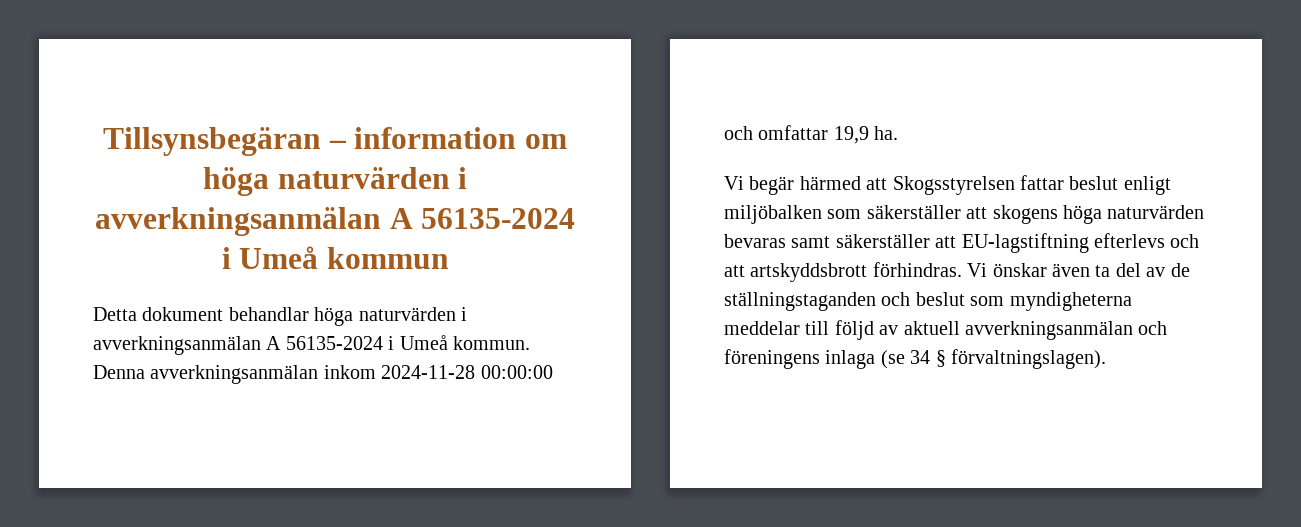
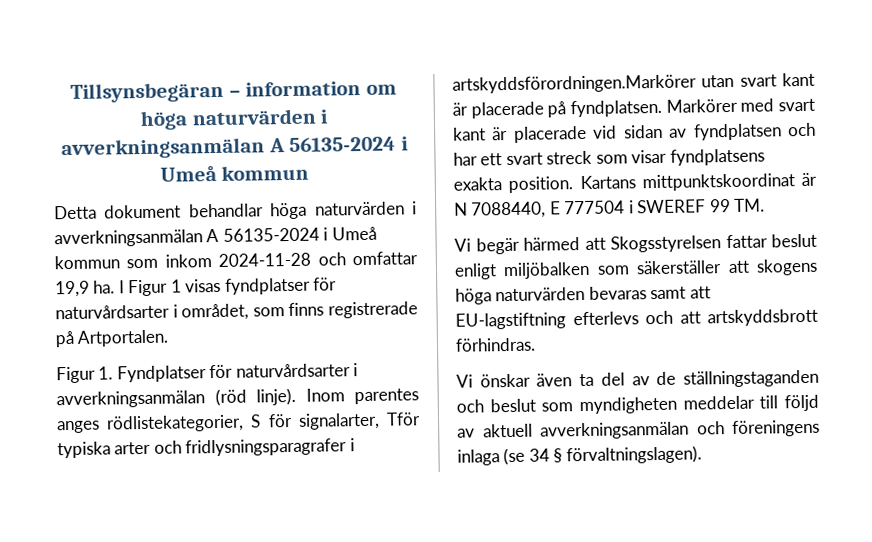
[452,336,530,350] [93,365,319,384] kommun. Denna avverkningsanmälan -> [54,255,159,270] kommun som
[480,365,553,379] 00:00:00 -> (312, 259) none
(899, 133) none -> [118,277,338,297] [55,301,418,321] [55,329,169,348] [56,363,359,384] [56,387,419,409] [57,412,421,434] [57,438,355,459] [452,72,815,94] [452,98,815,119] [453,122,816,143] [453,148,765,166] [453,172,817,193] [454,198,766,219] I Figur 1 visas fyndplatser för naturvårdsarter i området, som finns registrerade på Artportalen. // Figur 1. Fyndplatser för naturvårdsarter i avverkningsanmälan (röd linje). Inom parentes anges rödlistekategorier, S för signalarter, Tför typiska arter och fridlysningsparagrafer i artskyddsförordningen.Markörer utan svart kant är placerade på fyndplatsen. Markörer med svart kant är placerade vid sidan av fyndplatsen och har ett svart streck som visar fyndplatsens exakta position. Kartans mittpunktskoordinat är N 7088440, E 777504 i SWEREF 99 TM.
[835,234,930,248] säkerställer -> (687, 293) none
(962, 269) none -> (536, 344) //
[1009,292,1132,311] myndigheterna -> [579,396,677,415] myndigheten

